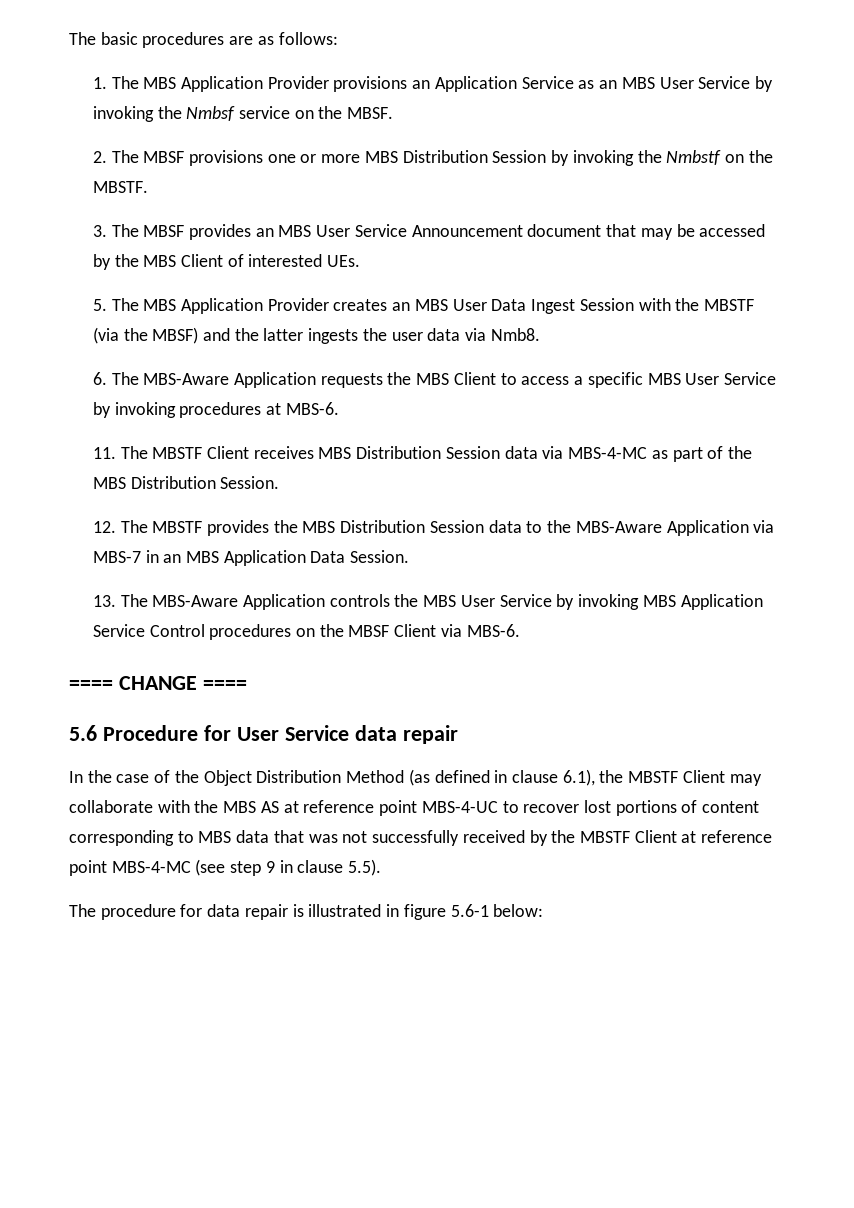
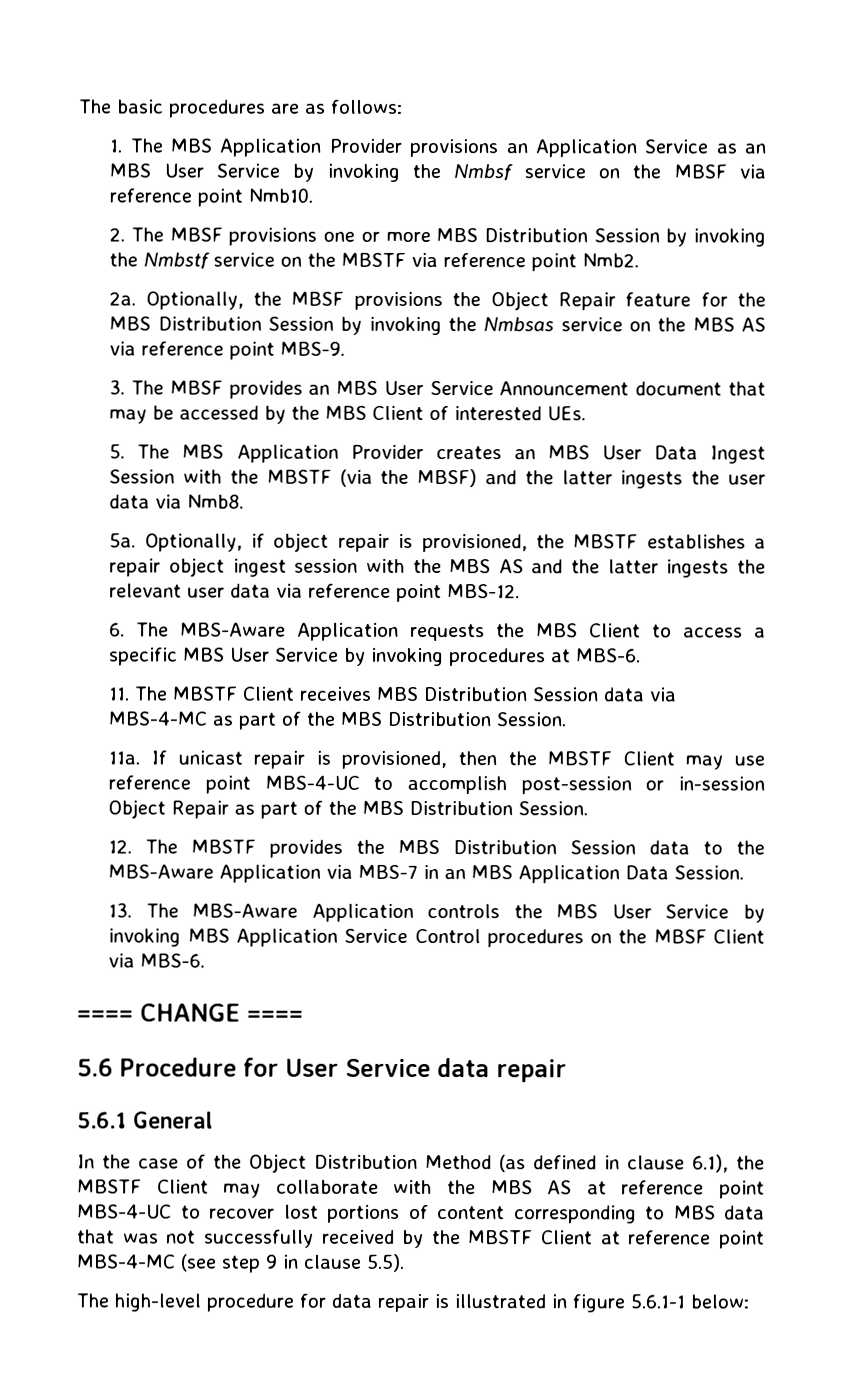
[347,107,394,119] MBSF. -> [673,164,766,179] [109,187,314,207] MBSF via reference point Nmb10.
[724,150,773,163] [92,181,148,193] on the MBSTF. -> [213,252,640,272] [109,291,766,311] [109,316,766,336] [109,341,346,360] service on the MBSTF via reference point Nmb2. // 2a. Optionally, the MBSF provisions the Object Repair feature for the MBS Distribution Session by invoking the Nmbsas service on the MBS AS via reference point MBS-9.
(540, 334) none -> [109,532,766,553] [109,557,766,578] [109,583,521,603] // 5a. Optionally, if object repair is provisioned, the MBSTF establishes a repair object ingest session with the MBS AS and the latter ingests the relevant user data via reference point MBS-12.
(280, 482) none -> [108,750,765,770] [108,775,765,795] [108,799,589,819] // 11a. If unicast repair is provisioned, then the MBSTF Client may use reference point MBS-4-UC to accomplish post-session or in-session Object Repair as part of the MBS Distribution Session.
(458, 734) none -> [77,1111,213,1129] // 5.6.1 General
(96, 910) none -> [114,1293,201,1312] high-level
[450,904,489,917] 5.6-1 -> [630,1293,685,1309] 5.6.1-1

